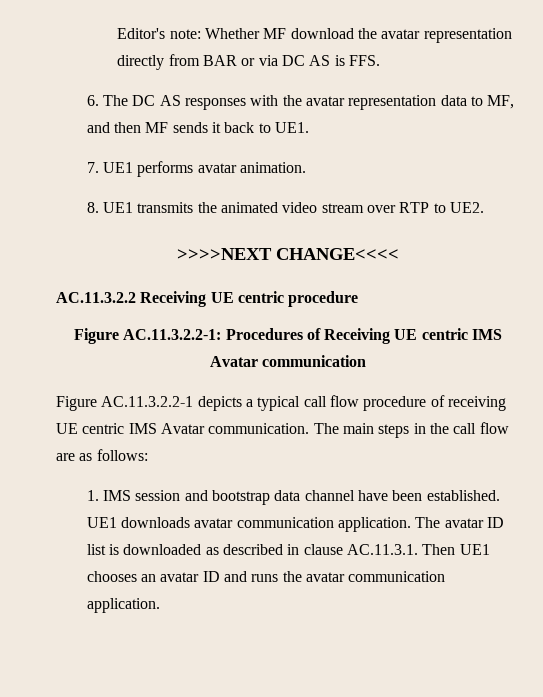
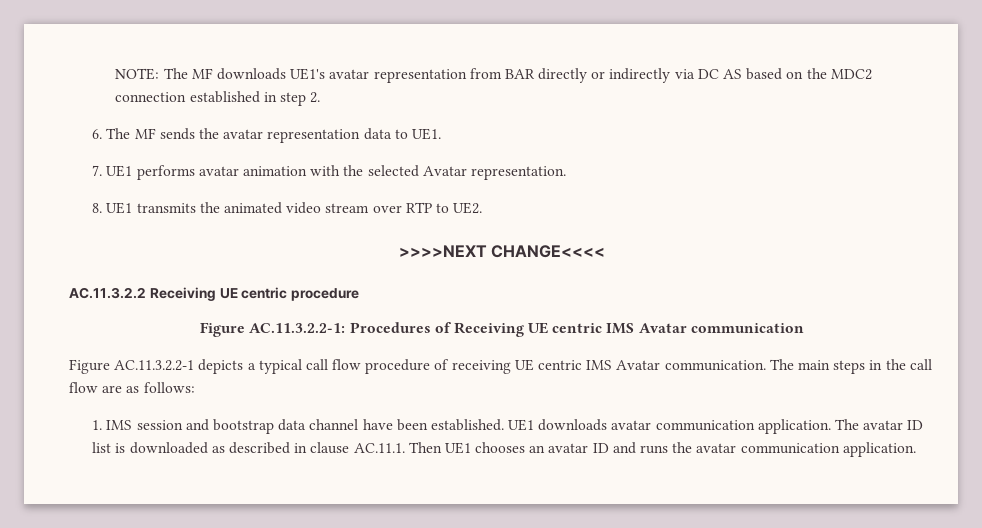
[117,28,512,43] [117,55,165,70] Editor's note: Whether MF download the avatar representation directly -> [115,68,467,83] NOTE: The MF downloads UE1's avatar representation
[241,55,381,66] [86,95,279,110] or via DC AS is FFS. // 6. The DC AS responses with -> [538,68,872,83] [115,91,321,106] [92,128,195,140] directly or indirectly via DC AS based on the MDC2 connection established in step 2. // 6. The MF sends
[487,95,515,109] [86,122,271,133] MF, and then MF sends it back to -> (408, 134) none
[240,162,307,173] animation. -> [242,165,566,180] animation with the selected Avatar representation.
[346,544,418,555] AC.11.3.1. -> [353,443,405,453] AC.11.1.

